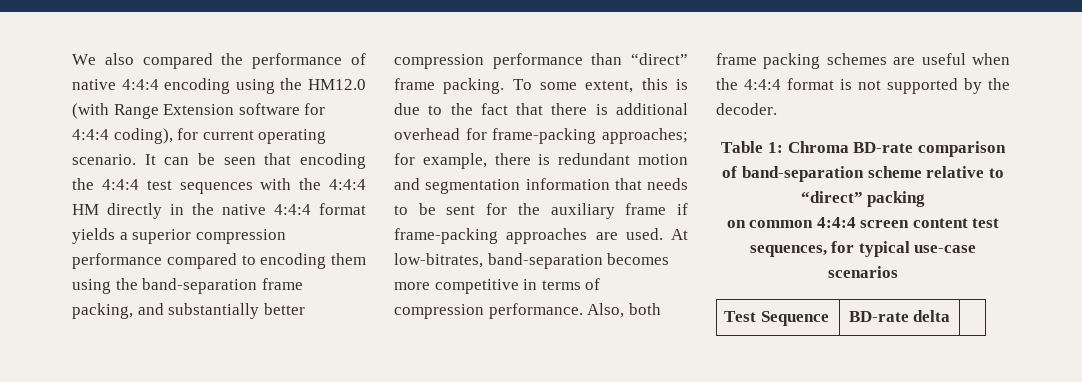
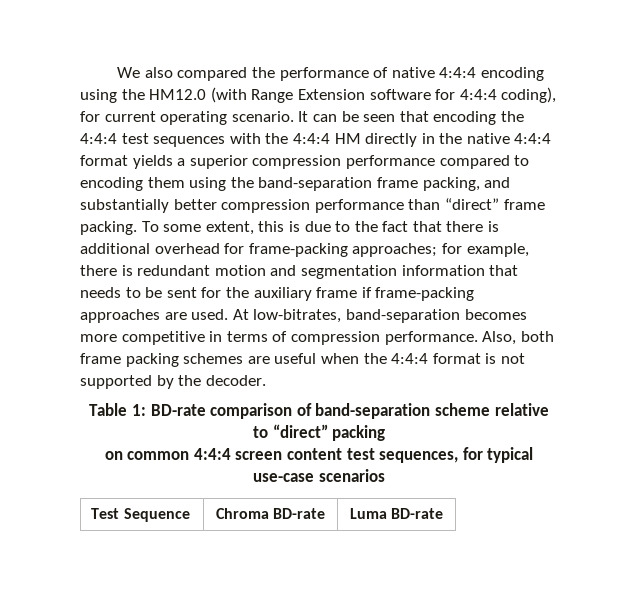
[787,141,849,153] Chroma -> (147, 410) none
[848,310,951,322] BD-rate delta | -> [215,508,326,519] [349,508,444,519] Chroma BD-rate | Luma BD-rate

